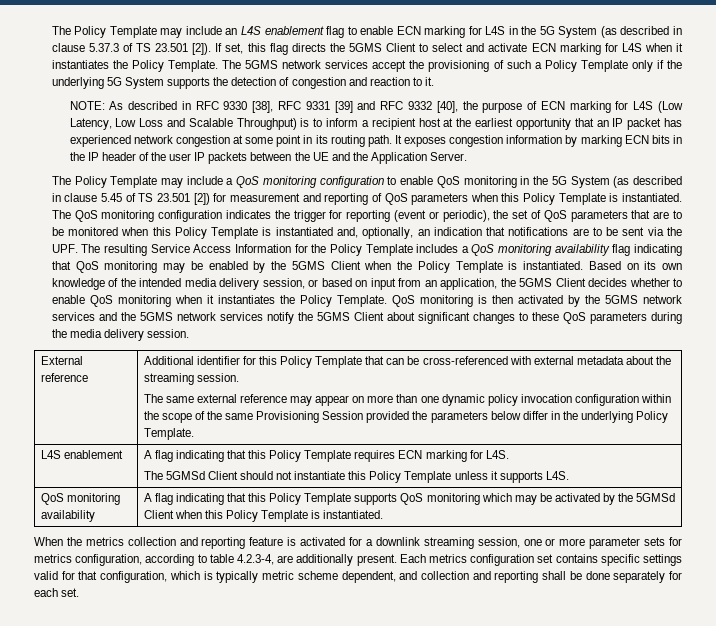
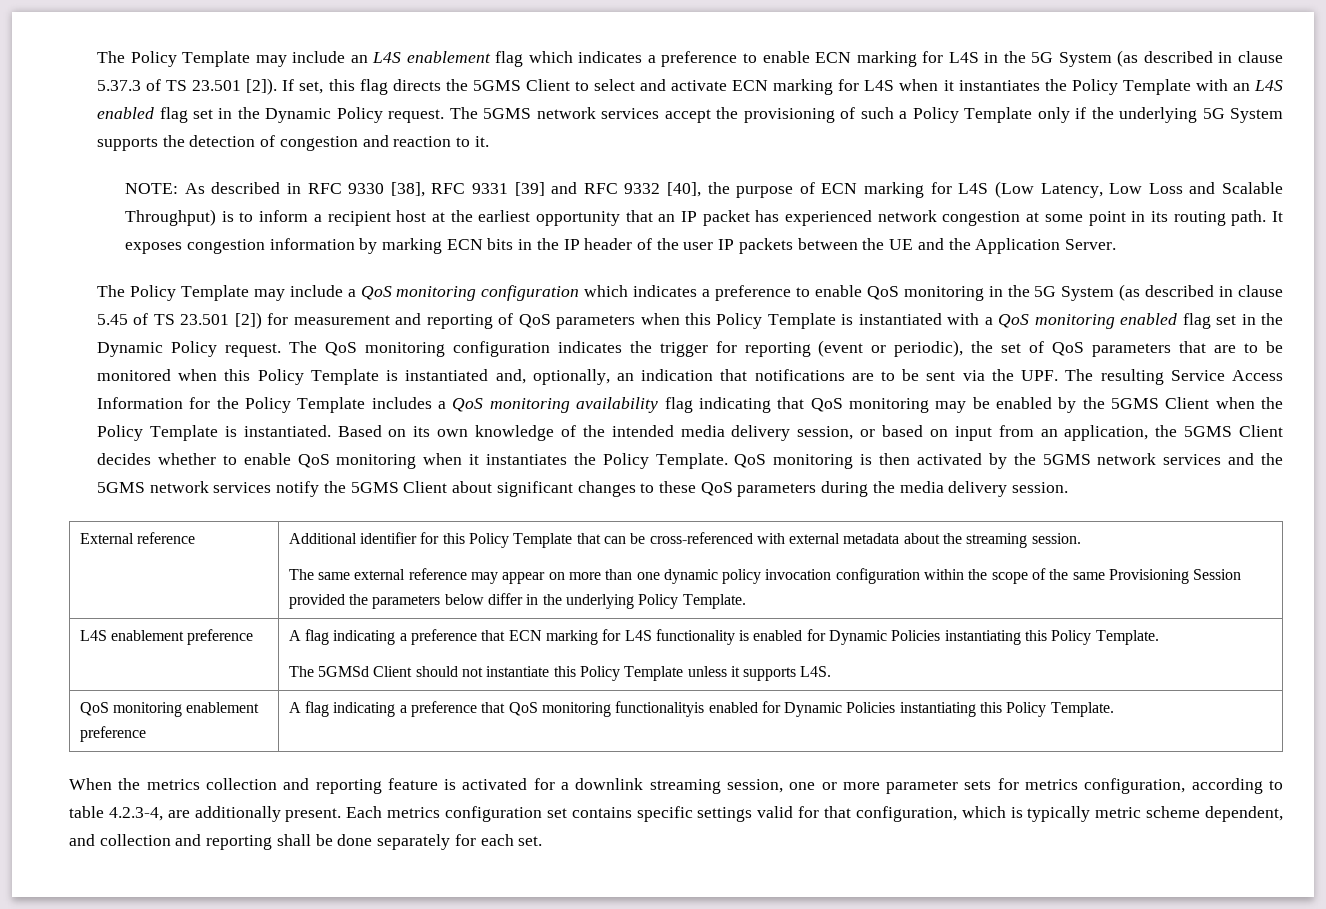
(345, 32) none -> [528,51,738,67] which indicates a preference
[167,60,218,72] Template. -> [1122,79,1284,95] [97,107,445,123] Template with an L4S enabled flag set in the Dynamic Policy request.
(384, 182) none -> [584,285,792,301] which indicates a preference
[622,193,683,202] instantiated. -> [858,313,1283,329] [97,341,281,357] instantiated with a QoS monitoring enabled flag set in the Dynamic Policy request.
[143,450,509,462] | A flag indicating that this Policy Template requires ECN marking for L4S. -> [187,629,254,645] [288,629,1159,645] preference | A flag indicating a preference that ECN marking for L4S functionality is enabled for Dynamic Policies instantiating this Policy Template.
[40,510,95,522] [143,493,676,505] [143,510,384,522] availability | A flag indicating that this Policy Template supports QoS monitoring which may be activated by the 5GMSd Client when this Policy Template is instantiated. -> [186,702,260,713] [79,726,146,742] [288,701,1114,717] enablement preference | A flag indicating a preference that QoS monitoring functionalityis enabled for Dynamic Policies instantiating this Policy Template.

